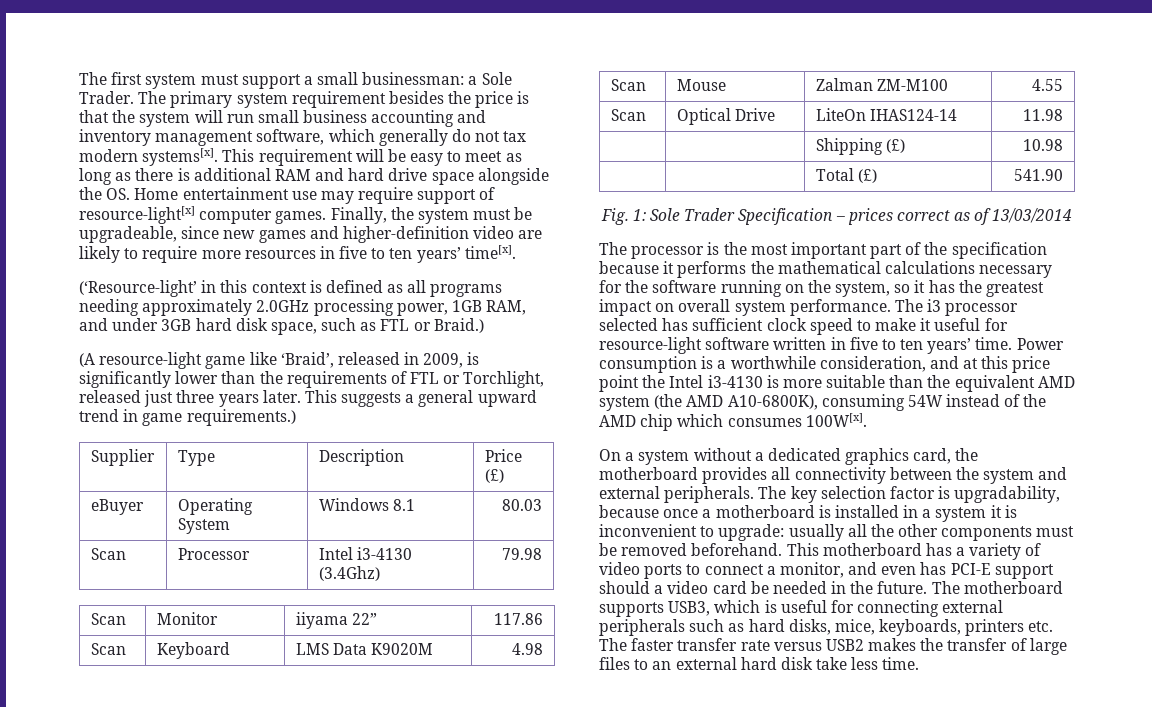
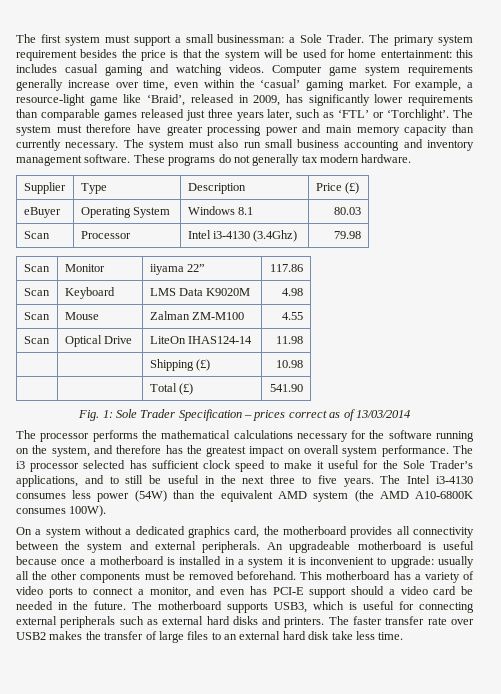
(223, 116) none -> [286,49,473,58] [16,64,473,76] [16,79,473,91] [16,94,473,106] [16,109,473,121] [16,124,474,136] [16,139,239,151] be used for home entertainment: this includes casual gaming and watching videos. Computer game system requirements generally increase over time, even within the ‘casual’ gaming market. For example, a resource-light game like ‘Braid’, released in 2009, has significantly lower requirements than comparable games released just three years later, such as ‘FTL’ or ‘Torchlight’. The system must therefore have greater processing power and main memory capacity than currently necessary. The system must also
[256,129,448,146] software, which generally -> [84,154,216,166] software. These programs
(501, 136) none -> [252,154,300,166] generally
[142,148,522,166] [79,168,549,185] [79,187,496,204] [79,206,533,224] [79,226,543,243] [79,245,516,263] [79,280,503,297] [79,299,527,316] [79,318,484,335] [79,352,480,369] [79,371,545,388] [79,390,537,407] [79,409,296,426] systems[x]. This requirement will be easy to meet as long as there is additional RAM and hard drive space alongside the OS. Home entertainment use may require support of resource-light[x] computer games. Finally, the system must be upgradeable, since new games and higher-definition video are likely to require more resources in five to ten years’ time[x]. // (‘Resource-light’ in this context is defined as all programs needing approximately 2.0GHz processing power, 1GB RAM, and under 3GB hard disk space, such as FTL or Braid.) // (A resource-light game like ‘Braid’, released in 2009, is significantly lower than the requirements of FTL or Torchlight, released just three years later. This suggests a general upward trend in game requirements.) -> [361,154,412,163] hardware.
[707,242,1047,259] [599,261,675,274] is the most important part of the specification because it -> (90, 437) none
[894,280,926,293] so it -> [93,445,162,454] and therefore
[599,337,1064,354] [599,356,1051,373] [599,375,886,392] resource-light software written in five to ten years’ time. Power consumption is a worthwhile consideration, and at this price point the Intel i3-4130 is more suitable -> [382,460,474,469] [16,475,474,487] [16,490,167,502] the Sole Trader’s applications, and to still be useful in the next three to five years. The Intel i3-4130 consumes less power (54W)
[727,394,1047,411] [599,413,867,431] A10-6800K), consuming 54W instead of the AMD chip which consumes 100W[x]. -> [415,491,474,499] [16,505,107,517] A10-6800K consumes 100W).
[758,486,1061,503] The key selection factor is upgradability, -> [267,541,474,553] An upgradeable motherboard is useful
[748,619,1054,636] hard disks, mice, keyboards, printers etc. -> [162,616,325,628] external hard disks and printers.
[773,642,822,651] versus -> [451,619,475,625] over

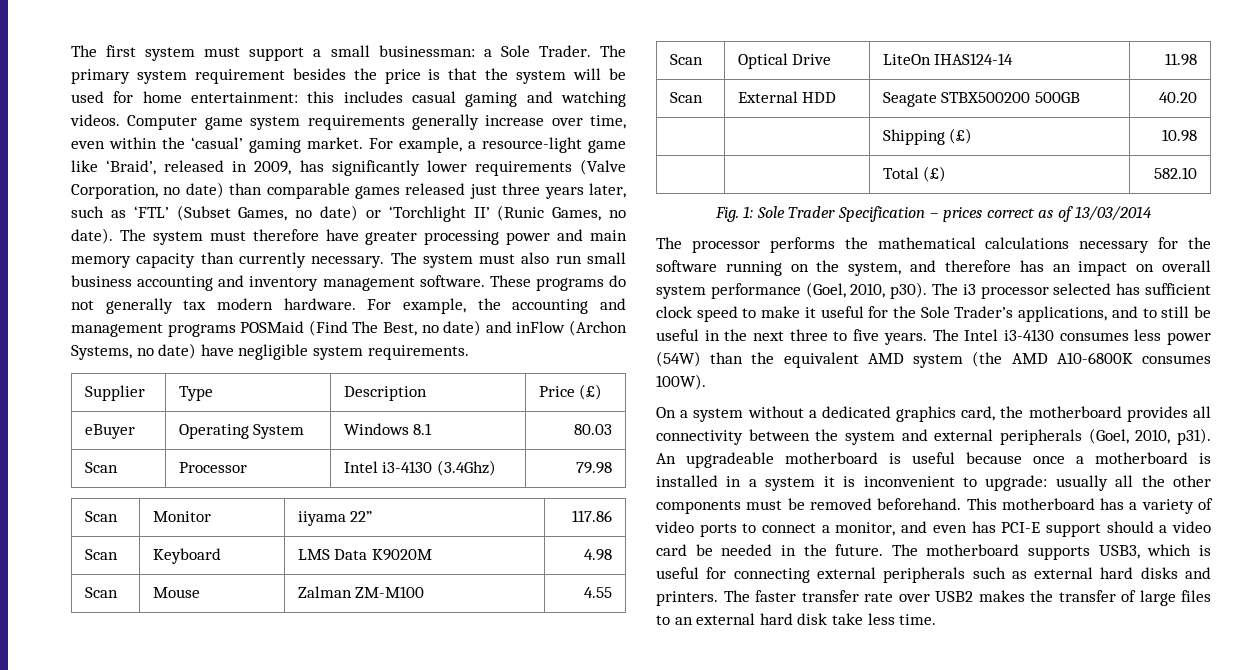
(473, 100) none -> [579,159,626,175] [71,182,224,199] (Valve Corporation, no date)
[373,109,450,121] or ‘Torchlight’. -> [176,205,626,222] [71,228,113,244] (Subset Games, no date) or ‘Torchlight II’ (Runic Games, no date).
(412, 158) none -> [367,298,626,314] [71,320,628,337] [71,343,469,360] For example, the accounting and management programs POSMaid (Find The Best, no date) and inFlow (Archon Systems, no date) have negligible system requirements.
(304, 340) none -> [669,92,703,103] [737,91,837,103] [882,92,1080,107] [1159,92,1198,103] // Scan | External HDD | Seagate STBX500200 500GB | 40.20
[270,384,304,392] 541.90 -> [1154,167,1198,179] 582.10
[186,445,247,457] the greatest -> [1052,264,1071,272] an
[381,445,449,457] performance. -> [710,282,928,299] performance (Goel, 2010, p30).
[202,541,260,553] peripherals. -> [1000,428,1211,445] peripherals (Goel, 2010, p31).

